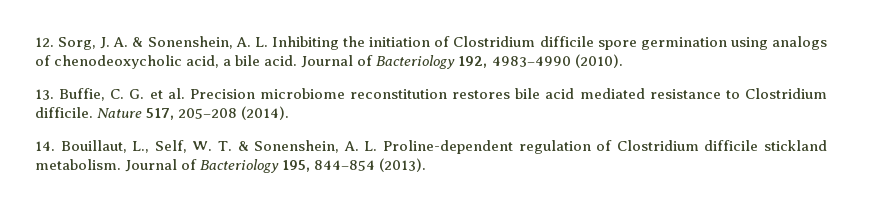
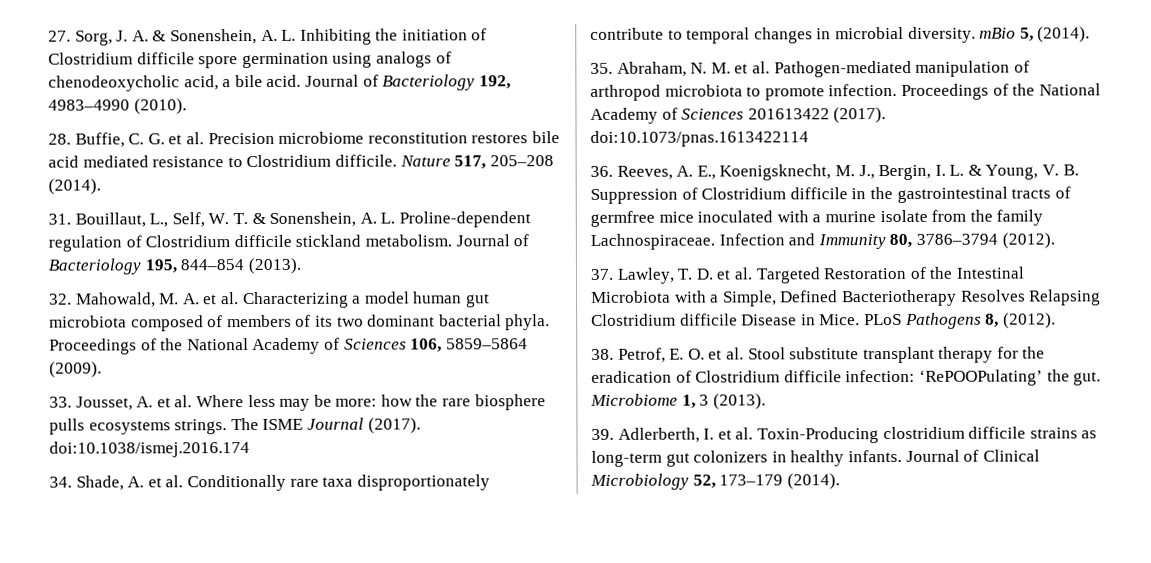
[35,37,54,47] 12. -> [48,30,71,42] 27.
[35,89,54,100] 13. -> [48,133,71,145] 28.
[35,141,55,151] 14. -> [48,213,71,225] 31.
(427, 165) none -> [49,291,490,309] [49,314,551,332] [49,337,528,355] [49,361,102,378] [49,394,546,411] [49,417,421,435] [49,441,250,458] [49,474,490,492] [590,26,1091,44] [590,60,1030,78] [590,83,1101,101] [590,107,887,124] [590,130,809,147] [590,164,1079,181] [590,186,1071,204] [590,209,1044,227] [590,232,1055,250] [590,266,1024,284] [591,289,1102,307] [591,312,1056,329] [591,346,1046,364] [591,369,1102,386] [590,393,766,410] [591,426,1098,444] [591,449,1040,467] [590,473,840,490] // 32. Mahowald, M. A. et al. Characterizing a model human gut microbiota composed of members of its two dominant bacterial phyla. Proceedings of the National Academy of Sciences 106, 5859–5864 (2009). // 33. Jousset, A. et al. Where less may be more: how the rare biosphere pulls ecosystems strings. The ISME Journal (2017). doi:10.1038/ismej.2016.174 // 34. Shade, A. et al. Conditionally rare taxa disproportionately contribute to temporal changes in microbial diversity. mBio 5, (2014). // 35. Abraham, N. M. et al. Pathogen-mediated manipulation of arthropod microbiota to promote infection. Proceedings of the National Academy of Sciences 201613422 (2017). doi:10.1073/pnas.1613422114 // 36. Reeves, A. E., Koenigsknecht, M. J., Bergin, I. L. & Young, V. B. Suppression of Clostridium difficile in the gastrointestinal tracts of germfree mice inoculated with a murine isolate from the family Lachnospiraceae. Infection and Immunity 80, 3786–3794 (2012). // 37. Lawley, T. D. et al. Targeted Restoration of the Intestinal Microbiota with a Simple, Defined Bacteriotherapy Resolves Relapsing Clostridium difficile Disease in Mice. PLoS Pathogens 8, (2012). // 38. Petrof, E. O. et al. Stool substitute transplant therapy for the eradication of Clostridium difficile infection: ‘RePOOPulating’ the gut. Microbiome 1, 3 (2013). // 39. Adlerberth, I. et al. Toxin-Producing clostridium difficile strains as long-term gut colonizers in healthy infants. Journal of Clinical Microbiology 52, 173–179 (2014).

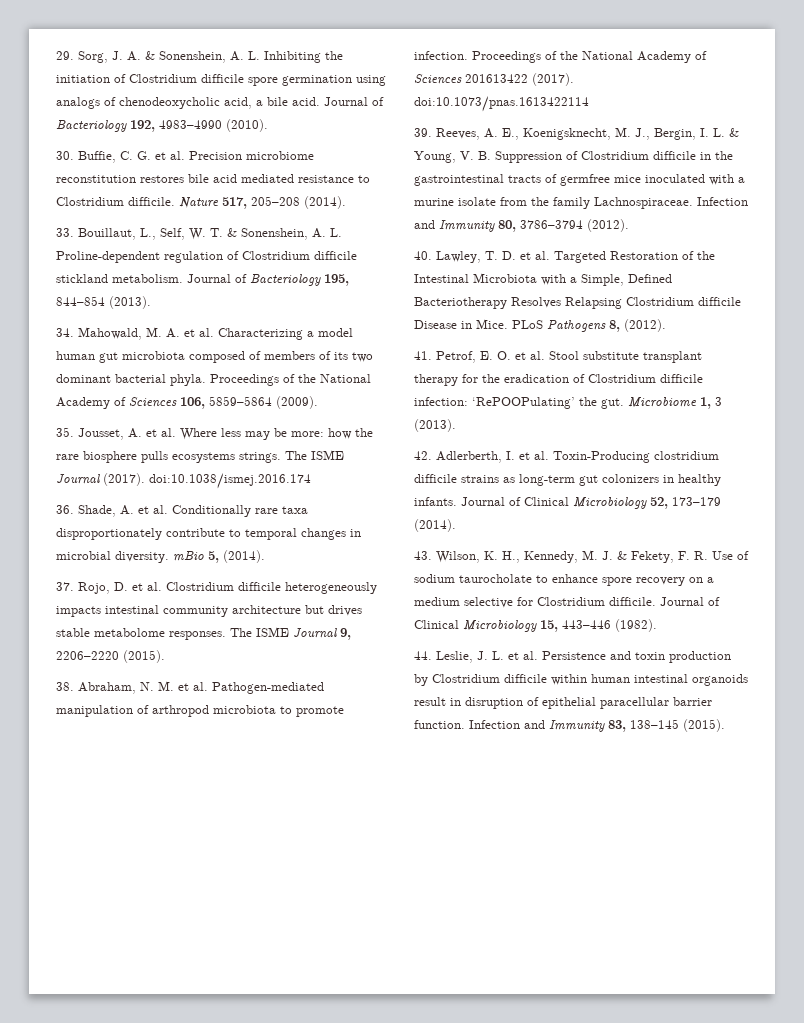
[48,30,71,42] 27. -> [56,51,74,60] 29.
[48,133,71,145] 28. -> [56,151,74,160] 30.
[48,213,71,225] 31. -> [56,228,74,237] 33.
[49,293,72,305] 32. -> [56,328,74,337] 34.
[49,396,72,408] 33. -> [56,427,74,437] 35.
[49,476,72,488] 34. -> [56,505,74,514] 36.
[590,62,613,74] 35. -> [56,582,377,594] [56,605,362,617] [56,627,351,640] [56,650,165,663] [56,682,74,691] 37. Rojo, D. et al. Clostridium difficile heterogeneously impacts intestinal community architecture but drives stable metabolome responses. The ISME Journal 9, 2206–2220 (2015). // 38.
[590,165,613,177] 36. -> [414,128,432,137] 39.
[590,268,613,280] 37. -> [414,251,432,260] 40.
[591,348,614,360] 38. -> [414,351,432,360] 41.
[591,428,614,440] 39. -> [414,451,432,460] 42.
(840, 481) none -> [414,550,749,563] [414,574,714,586] [414,597,720,608] [414,619,657,632] [414,651,731,663] [414,674,748,686] [414,697,712,709] [414,719,725,732] // 43. Wilson, K. H., Kennedy, M. J. & Fekety, F. R. Use of sodium taurocholate to enhance spore recovery on a medium selective for Clostridium difficile. Journal of Clinical Microbiology 15, 443–446 (1982). // 44. Leslie, J. L. et al. Persistence and toxin production by Clostridium difficile within human intestinal organoids result in disruption of epithelial paracellular barrier function. Infection and Immunity 83, 138–145 (2015).

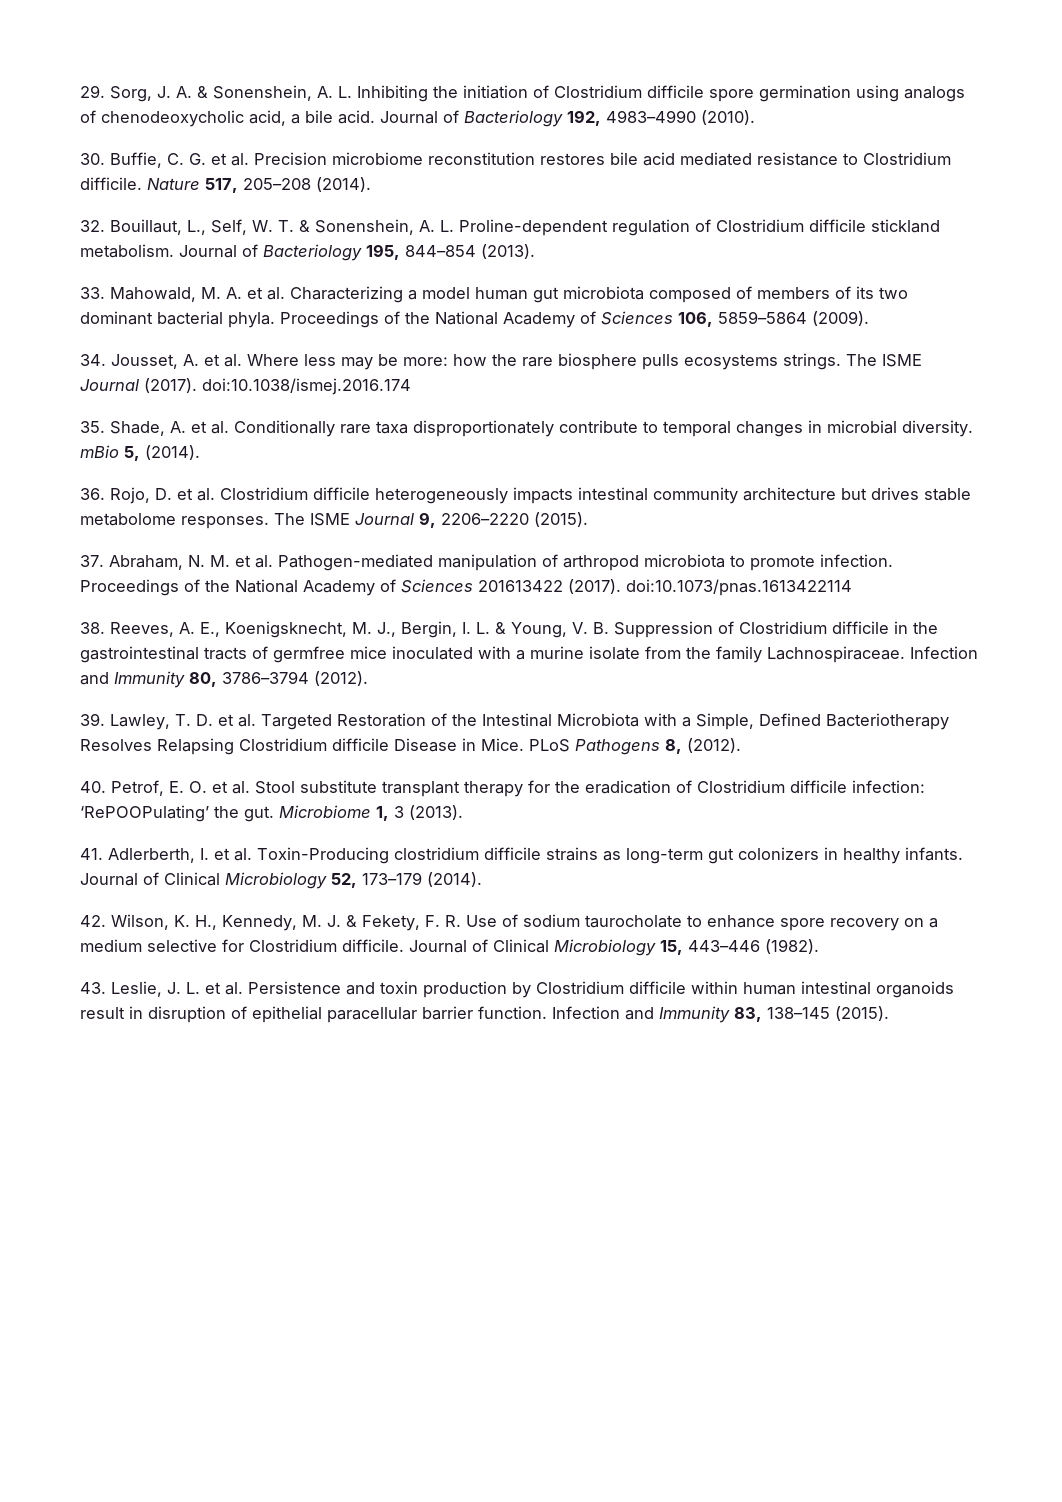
[56,228,74,237] 33. -> [80,220,105,232] 32.
[56,328,74,337] 34. -> [80,287,105,299] 33.
[56,427,74,437] 35. -> [80,354,106,366] 34.
[56,505,74,514] 36. -> [80,421,105,433] 35.
[56,582,74,591] 37. -> [80,488,105,500] 36.
[56,682,74,691] 38. -> [80,555,104,567] 37.
[414,128,432,137] 39. -> [80,622,105,634] 38.
[414,251,432,260] 40. -> [80,713,105,726] 39.
[414,351,432,360] 41. -> [80,781,106,793] 40.
[414,451,432,460] 42. -> [80,848,103,860] 41.
[414,551,432,560] 43. -> [80,915,106,927] 42.
[414,651,432,660] 44. -> [80,982,106,994] 43.

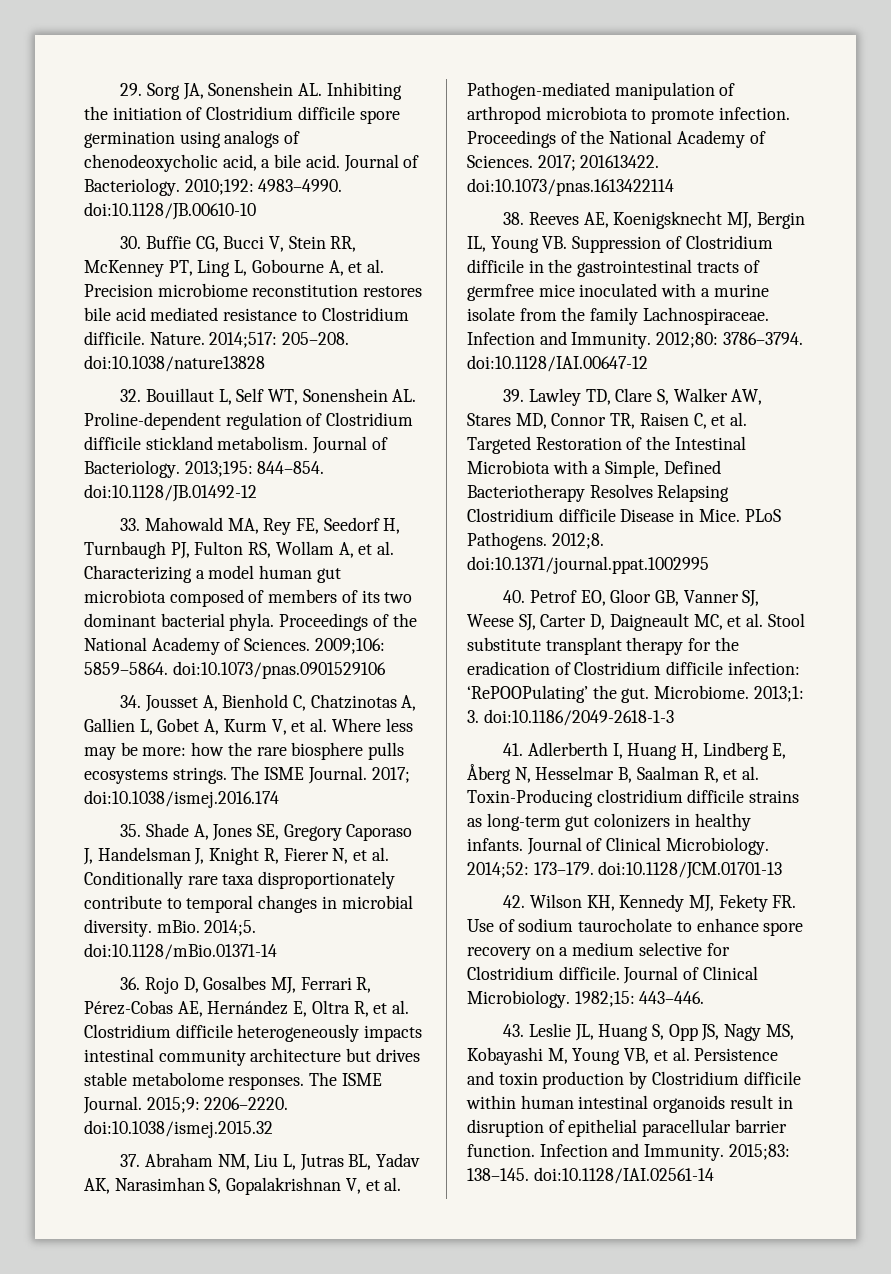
[110,85,352,102] Sorg, J. A. & Sonenshein, A. L. -> [146,82,323,100] Sorg JA, Sonenshein AL.
[464,110,755,127] [80,152,206,168] Bacteriology 192, 4983–4990 (2010). // 30. Buffie, C. G. -> [84,178,343,196] [84,202,256,220] [120,236,357,252] [84,259,344,277] Bacteriology. 2010;192: 4983–4990. doi:10.1128/JB.00610-10 // 30. Buffie CG, Bucci V, Stein RR, McKenney PT, Ling L, Gobourne A,
[147,177,371,193] [80,219,454,235] Nature 517, 205–208 (2014). // 32. Bouillaut, L., Self, W. T. & Sonenshein, A. L. -> [149,332,350,348] [84,355,265,372] [120,388,417,405] Nature. 2014;517: 205–208. doi:10.1038/nature13828 // 32. Bouillaut L, Self WT, Sonenshein AL.
[263,244,535,261] [80,287,242,302] Bacteriology 195, 844–854 (2013). // 33. Mahowald, M. A. -> [84,460,325,478] [84,484,257,502] [120,517,401,535] [84,541,354,559] Bacteriology. 2013;195: 844–854. doi:10.1128/JB.01492-12 // 33. Mahowald MA, Rey FE, Seedorf H, Turnbaugh PJ, Fulton RS, Wollam A,
[601,311,869,327] [80,354,199,369] Sciences 106, 5859–5864 (2009). // 34. Jousset, A. -> [244,638,385,654] [84,661,386,679] [120,694,417,712] [84,718,287,735] Sciences. 2009;106: 5859–5864. doi:10.1073/pnas.0901529106 // 34. Jousset A, Bienhold C, Chatzinotas A, Gallien L, Gobet A, Kurm V,
[80,378,197,393] Journal (2017). -> [307,766,410,784] Journal. 2017;
[110,421,186,436] Shade, A. -> [145,823,413,841] [83,847,349,865] Shade A, Jones SE, Gregory Caporaso J, Handelsman J, Knight R, Fierer N,
[80,445,200,461] [80,487,172,504] mBio 5, (2014). // 36. Rojo, D. -> [156,920,257,936] [84,943,277,960] [120,976,372,994] [84,1000,369,1017] mBio. 2014;5. doi:10.1128/mBio.01371-14 // 36. Rojo D, Gosalbes MJ, Ferrari R, Pérez-Cobas AE, Hernández E, Oltra R,
[355,512,588,528] [80,555,230,570] Journal 9, 2206–2220 (2015). // 37. Abraham, N. M. -> [83,1096,289,1114] [84,1120,273,1138] [120,1153,421,1171] [84,1177,361,1195] Journal. 2015;9: 2206–2220. doi:10.1038/ismej.2015.32 // 37. Abraham NM, Liu L, Jutras BL, Yadav AK, Narasimhan S, Gopalakrishnan V,
[401,579,621,594] Sciences 201613422 (2017). -> [467,155,660,171] Sciences. 2017; 201613422.
[110,621,609,638] Reeves, A. E., Koenigsknecht, M. J., Bergin, I. L. & Young, V. B. -> [528,211,805,229] [467,236,568,253] Reeves AE, Koenigsknecht MJ, Bergin IL, Young VB.
[114,671,368,688] [80,713,213,730] Immunity 80, 3786–3794 (2012). // 39. Lawley, T. D. -> [571,332,803,349] [467,355,648,372] [503,388,763,406] [467,413,707,429] Immunity. 2012;80: 3786–3794. doi:10.1128/IAI.00647-12 // 39. Lawley TD, Clare S, Walker AW, Stares MD, Connor TR, Raisen C,
[575,738,741,755] [80,780,207,796] Pathogens 8, (2012). // 40. Petrof, E. O. -> [467,532,604,550] [467,556,709,574] [503,589,760,607] [467,613,723,631] Pathogens. 2012;8. doi:10.1371/journal.ppat.1002995 // 40. Petrof EO, Gloor GB, Vanner SJ, Weese SJ, Carter D, Daigneault MC,
[279,805,463,821] [80,848,209,863] Microbiome 1, 3 (2013). // 41. Adlerberth, I. -> [654,685,804,702] [467,709,674,726] [503,742,787,760] [467,764,719,784] Microbiome. 2013;1: 3. doi:10.1186/2049-2618-1-3 // 41. Adlerberth I, Huang H, Lindberg E, Åberg N, Hesselmar B, Saalman R,
[225,872,482,889] [80,914,461,931] Microbiology 52, 173–179 (2014). // 42. Wilson, K. H., Kennedy, M. J. & Fekety, F. R. -> [665,837,769,855] [467,861,783,879] [503,894,797,912] Microbiology. 2014;52: 173–179. doi:10.1128/JCM.01701-13 // 42. Wilson KH, Kennedy MJ, Fekety FR.
[554,939,819,956] [80,981,200,997] Microbiology 15, 443–446 (1982). // 43. Leslie, J. L. -> [467,990,705,1008] [503,1023,794,1041] [467,1047,650,1065] Microbiology. 1982;15: 443–446. // 43. Leslie JL, Huang S, Opp JS, Nagy MS, Kobayashi M, Young VB,
[659,1006,889,1023] Immunity 83, 138–145 (2015). -> [644,1144,790,1161] [467,1167,714,1184] Immunity. 2015;83: 138–145. doi:10.1128/IAI.02561-14

